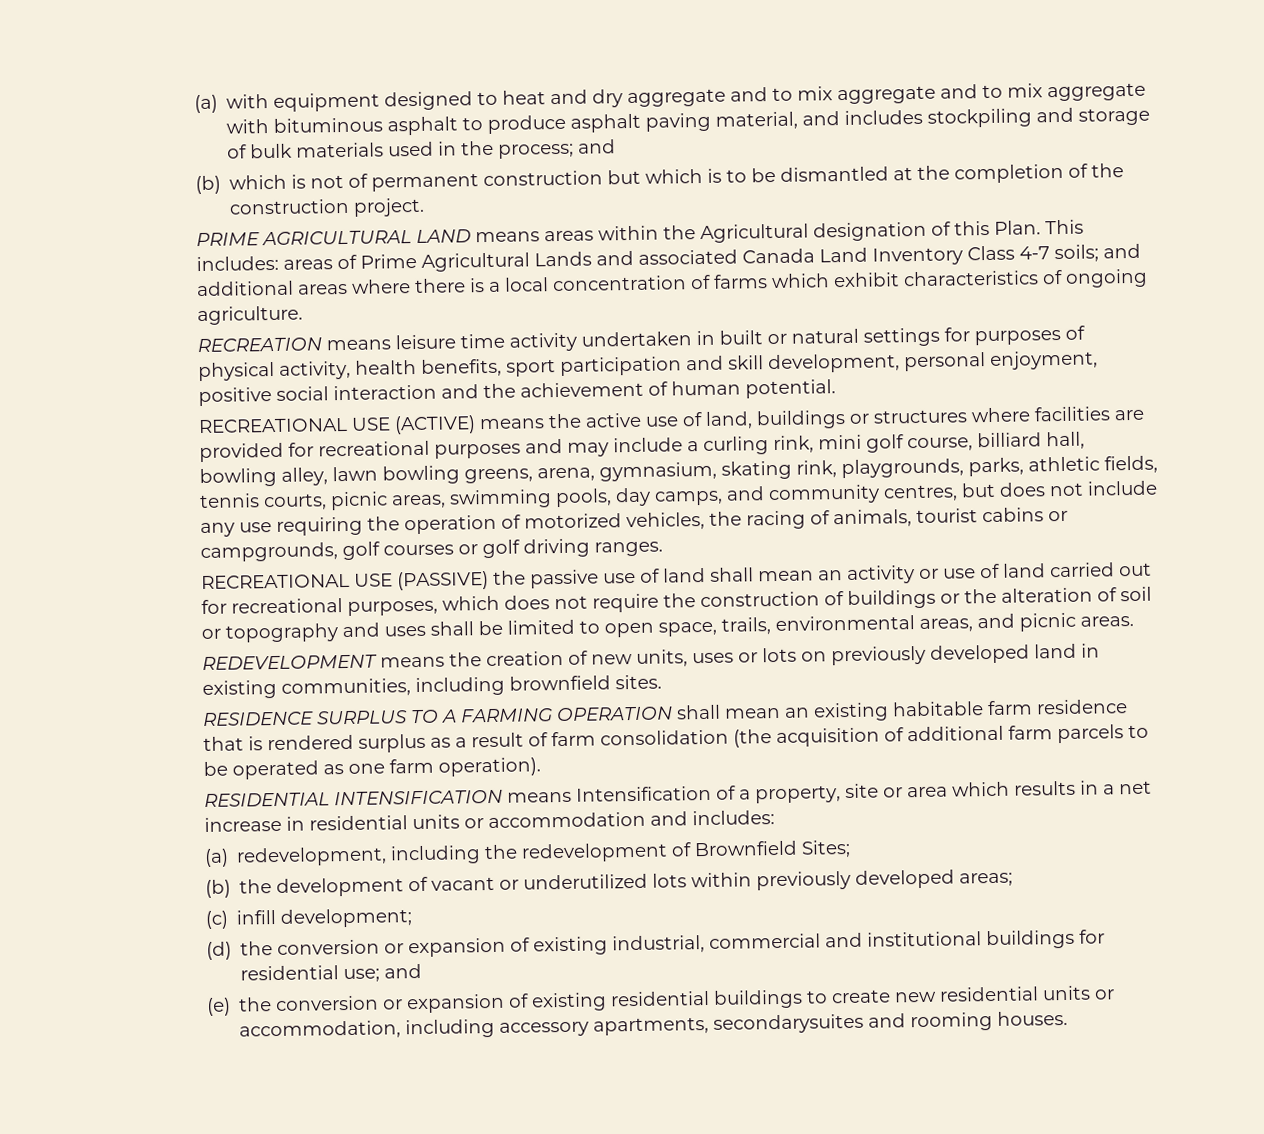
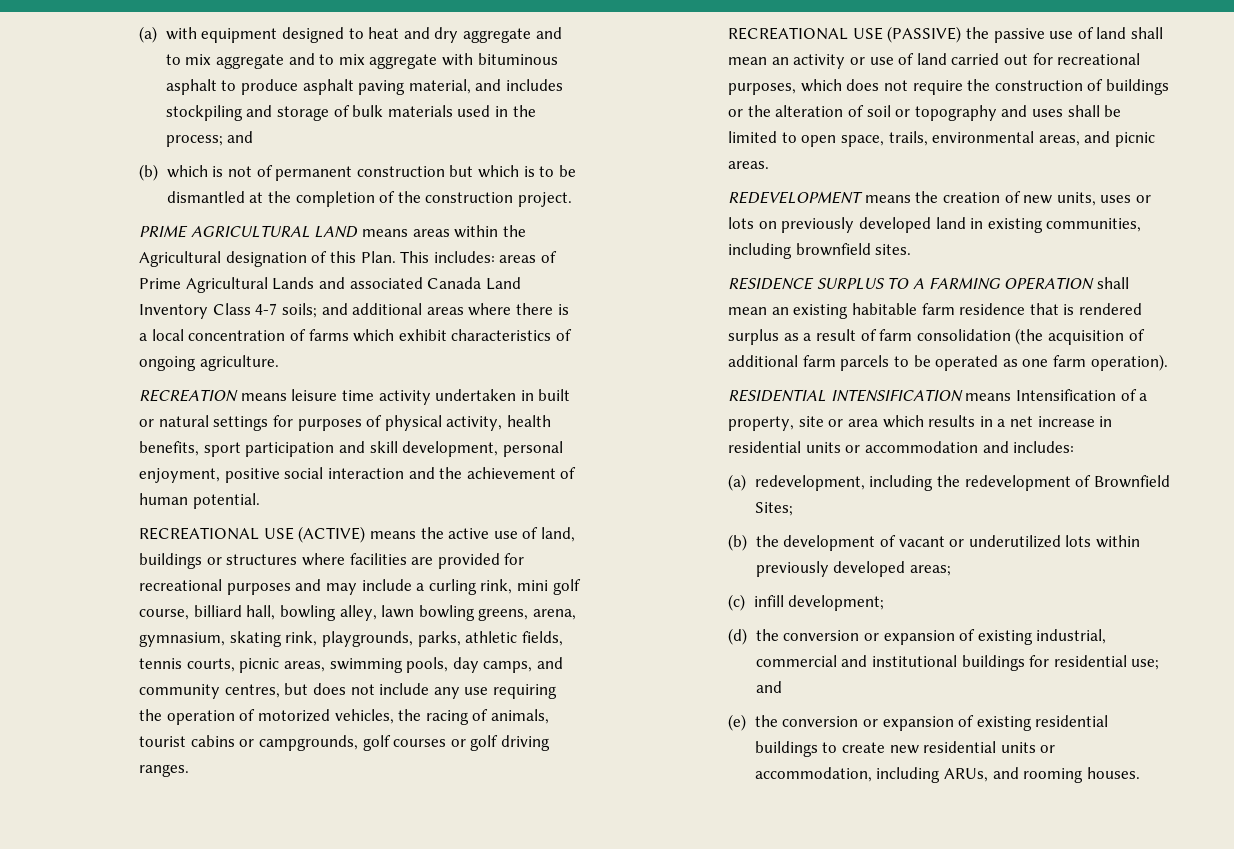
[499,1013,865,1037] accessory apartments, secondarysuites -> [943,768,988,782] ARUs,

